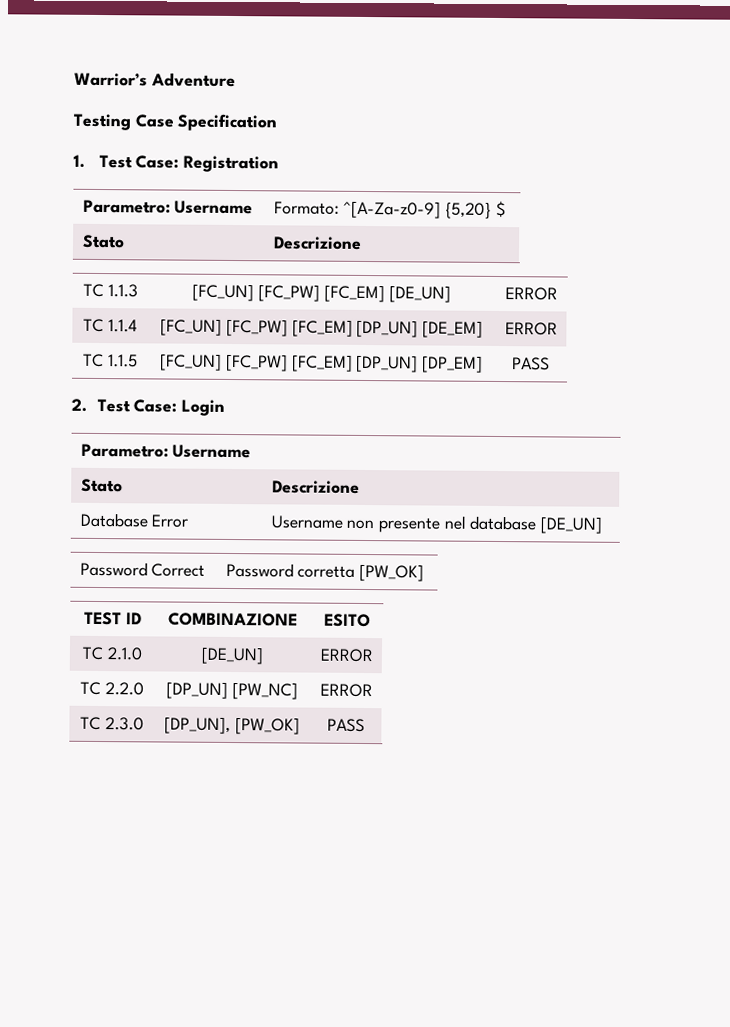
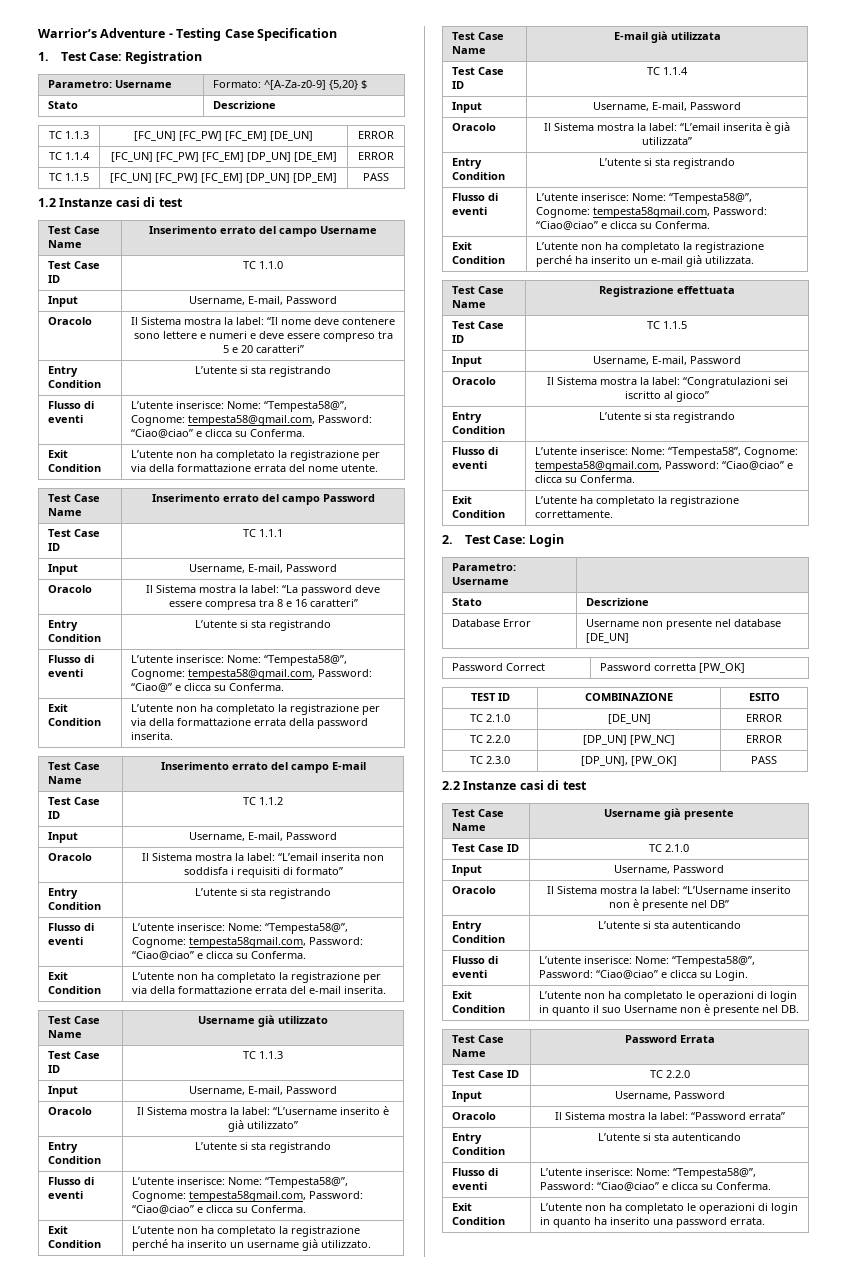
(236, 80) // -> [168,33,173,38] -
(550, 364) none -> [38,197,183,207] [47,226,100,234] [47,240,82,248] [149,226,377,237] [47,261,100,269] [47,275,60,283] [243,261,283,269] [47,296,78,307] [189,296,337,305] [47,317,92,325] [131,317,395,325] [133,331,393,342] [222,345,304,353] [47,366,78,377] [47,380,101,388] [195,366,331,377] [47,401,94,409] [47,415,83,423] [130,401,347,412] [130,415,372,426] [130,429,305,438] [47,450,68,458] [47,464,101,472] [130,450,380,461] [130,464,378,472] [47,494,100,502] [47,508,82,516] [151,494,375,505] [47,529,100,537] [47,543,60,551] [243,529,283,537] [47,564,78,575] [189,564,337,573] [47,585,92,593] [146,585,380,596] [168,599,358,610] [47,620,78,631] [47,634,101,642] [195,620,331,631] [47,655,94,663] [47,669,83,677] [130,655,347,666] [130,669,372,680] [130,683,284,692] [47,704,68,712] [47,718,101,726] [130,704,380,715] [130,718,368,729] [130,732,173,740] [47,762,100,770] [47,776,82,784] [160,762,366,773] [47,797,100,805] [47,811,60,819] [243,797,283,805] [47,832,78,843] [189,832,337,841] [47,853,92,861] [142,853,384,861] [183,867,343,878] [47,888,78,899] [47,902,101,910] [195,888,331,899] [47,923,94,931] [47,937,83,945] [131,923,348,934] [131,937,363,948] [131,951,306,960] [47,972,68,980] [47,986,101,994] [131,972,381,983] [131,986,386,994] [47,1016,100,1024] [47,1030,82,1038] [198,1015,328,1027] [47,1051,100,1059] [47,1065,60,1073] [243,1051,283,1059] [47,1086,78,1097] [189,1086,337,1095] [47,1107,92,1115] [137,1106,389,1115] [228,1120,298,1132] [47,1142,78,1153] [47,1156,101,1164] [195,1142,331,1153] [47,1177,94,1185] [47,1191,83,1199] [131,1177,348,1188] [131,1191,363,1202] [131,1205,306,1214] [47,1226,68,1234] [47,1240,101,1248] [131,1226,360,1237] [131,1239,371,1251] [451,32,504,40] [451,46,486,54] [613,31,721,43] [451,67,504,75] [451,81,464,89] [647,67,688,75] [451,102,482,113] [593,102,741,111] [451,123,496,131] [544,122,790,134] [642,137,692,145] [451,158,482,169] [451,172,505,180] [599,158,735,169] [451,193,498,201] [451,207,487,215] [535,193,752,204] [535,207,767,218] [535,221,710,230] [451,242,472,250] [451,256,505,264] [535,242,764,253] [535,255,754,267] [451,286,504,294] [451,300,486,308] [599,286,735,297] [451,321,504,329] [451,335,464,343] [647,321,687,329] [451,356,482,367] [593,356,741,365] [451,377,496,385] [546,377,788,388] [625,391,709,402] [451,412,482,423] [451,426,505,434] [599,412,735,423] [451,447,498,455] [451,461,487,469] [534,447,798,458] [534,461,793,472] [534,475,635,483] [451,496,472,504] [451,510,505,518] [534,496,739,507] [534,510,613,518] // 1.2 Instanze casi di test // Test Case Name | Inserimento errato del campo Username // Test Case ID | TC 1.1.0 // Input | Username, E-mail, Password // Oracolo | Il Sistema mostra la label: “Il nome deve contenere sono lettere e numeri e deve essere compreso tra 5 e 20 caratteri” // Entry Condition | L’utente si sta registrando // Flusso di eventi | L’utente inserisce: Nome: “Tempesta58@”, Cognome: tempesta58@gmail.com, Password: “Ciao@ciao” e clicca su Conferma. // Exit Condition | L’utente non ha completato la registrazione per via della formattazione errata del nome utente. // Test Case Name | Inserimento errato del campo Password // Test Case ID | TC 1.1.1 // Input | Username, E-mail, Password // Oracolo | Il Sistema mostra la label: “La password deve essere compresa tra 8 e 16 caratteri” // Entry Condition | L’utente si sta registrando // Flusso di eventi | L’utente inserisce: Nome: “Tempesta58@”, Cognome: tempesta58@gmail.com, Password: “Ciao@” e clicca su Conferma. // Exit Condition | L’utente non ha completato la registrazione per via della formattazione errata della password inserita. // Test Case Name | Inserimento errato del campo E-mail // Test Case ID | TC 1.1.2 // Input | Username, E-mail, Password // Oracolo | Il Sistema mostra la label: “L’email inserita non soddisfa i requisiti di formato” // Entry Condition | L’utente si sta registrando // Flusso di eventi | L’utente inserisce: Nome: “Tempesta58@”, Cognome: tempesta58gmail.com, Password: “Ciao@ciao” e clicca su Conferma. // Exit Condition | L’utente non ha completato la registrazione per via della formattazione errata del e-mail inserita. // Test Case Name | Username già utilizzato // Test Case ID | TC 1.1.3 // Input | Username, E-mail, Password // Oracolo | Il Sistema mostra la label: “L’username inserito è già utilizzato” // Entry Condition | L’utente si sta registrando // Flusso di eventi | L’utente inserisce: Nome: “Tempesta58@”, Cognome: tempesta58gmail.com, Password: “Ciao@ciao” e clicca su Conferma. // Exit Condition | L’utente non ha completato la registrazione perché ha inserito un username già utilizzato. // Test Case Name | E-mail già utilizzata // Test Case ID | TC 1.1.4 // Input | Username, E-mail, Password // Oracolo | Il Sistema mostra la label: “L’email inserita è già utilizzata” // Entry Condition | L’utente si sta registrando // Flusso di eventi | L’utente inserisce: Nome: “Tempesta58@”, Cognome: tempesta58gmail.com, Password: “Ciao@ciao” e clicca su Conferma. // Exit Condition | L’utente non ha completato la registrazione perché ha inserito un e-mail già utilizzata. // Test Case Name | Registrazione effettuata // Test Case ID | TC 1.1.5 // Input | Username, E-mail, Password // Oracolo | Il Sistema mostra la label: “Congratulazioni sei iscritto al gioco” // Entry Condition | L’utente si sta registrando // Flusso di eventi | L’utente inserisce: Nome: “Tempesta58”, Cognome: tempesta58@gmail.com, Password: “Ciao@ciao” e clicca su Conferma. // Exit Condition | L’utente ha completato la registrazione correttamente.
(365, 725) none -> [442,780,587,790] [451,809,504,817] [451,823,486,831] [604,808,734,820] [451,844,519,852] [649,844,689,852] [451,865,482,876] [614,865,724,874] [451,886,496,894] [547,886,791,894] [609,899,729,911] [451,921,482,932] [451,935,505,943] [597,921,741,929] [451,956,498,964] [451,970,487,978] [538,956,755,967] [538,970,748,981] [451,991,472,999] [451,1005,505,1013] [538,991,797,1002] [538,1004,799,1016] [451,1035,504,1043] [451,1049,486,1057] [624,1035,715,1043] [451,1070,519,1078] [649,1070,690,1078] [451,1091,482,1102] [614,1091,725,1100] [451,1112,496,1120] [554,1112,785,1120] [451,1133,482,1144] [451,1147,505,1155] [598,1133,741,1141] [451,1168,498,1176] [451,1182,487,1190] [539,1168,756,1179] [539,1182,771,1191] [451,1203,472,1211] [451,1217,505,1225] [539,1203,798,1214] [539,1217,765,1228] // 2.2 Instanze casi di test // Test Case Name | Username già presente // Test Case ID | TC 2.1.0 // Input | Username, Password // Oracolo | Il Sistema mostra la label: “L’Username inserito non è presente nel DB” // Entry Condition | L’utente si sta autenticando // Flusso di eventi | L’utente inserisce: Nome: “Tempesta58@”, Password: “Ciao@ciao” e clicca su Login. // Exit Condition | L’utente non ha completato le operazioni di login in quanto il suo Username non è presente nel DB. // Test Case Name | Password Errata // Test Case ID | TC 2.2.0 // Input | Username, Password // Oracolo | Il Sistema mostra la label: “Password errata” // Entry Condition | L’utente si sta autenticando // Flusso di eventi | L’utente inserisce: Nome: “Tempesta58@”, Password: “Ciao@ciao” e clicca su Conferma. // Exit Condition | L’utente non ha completato le operazioni di login in quanto ha inserito una password errata.

